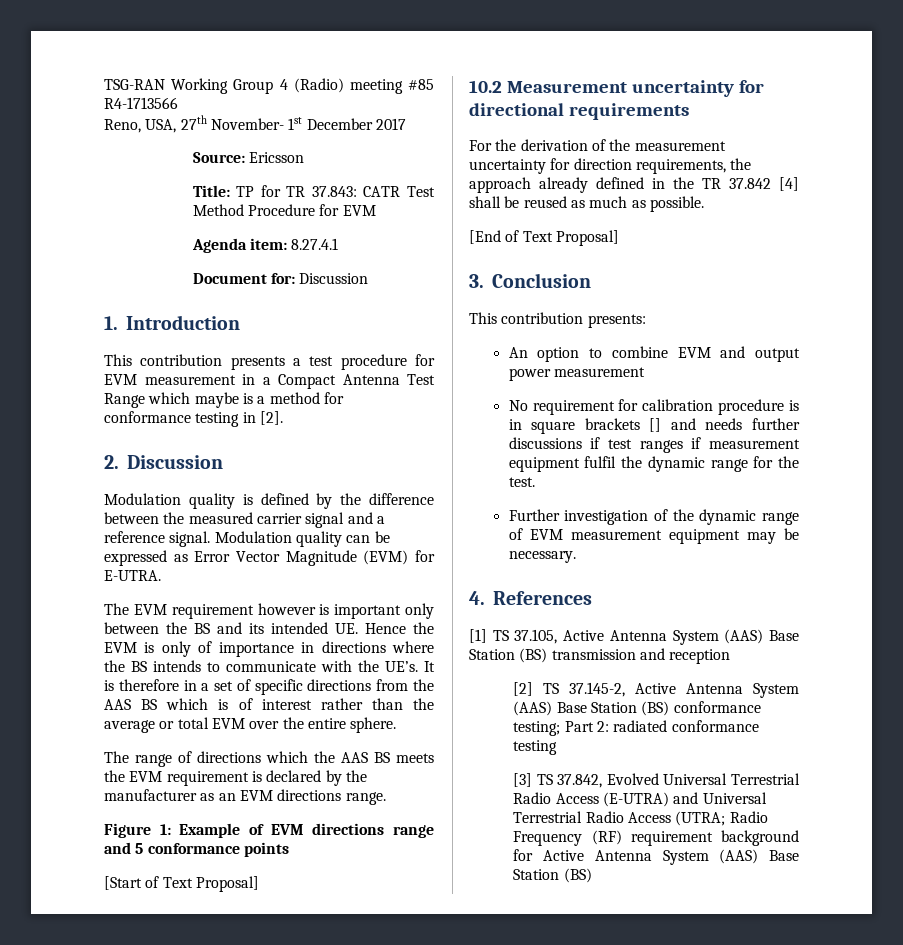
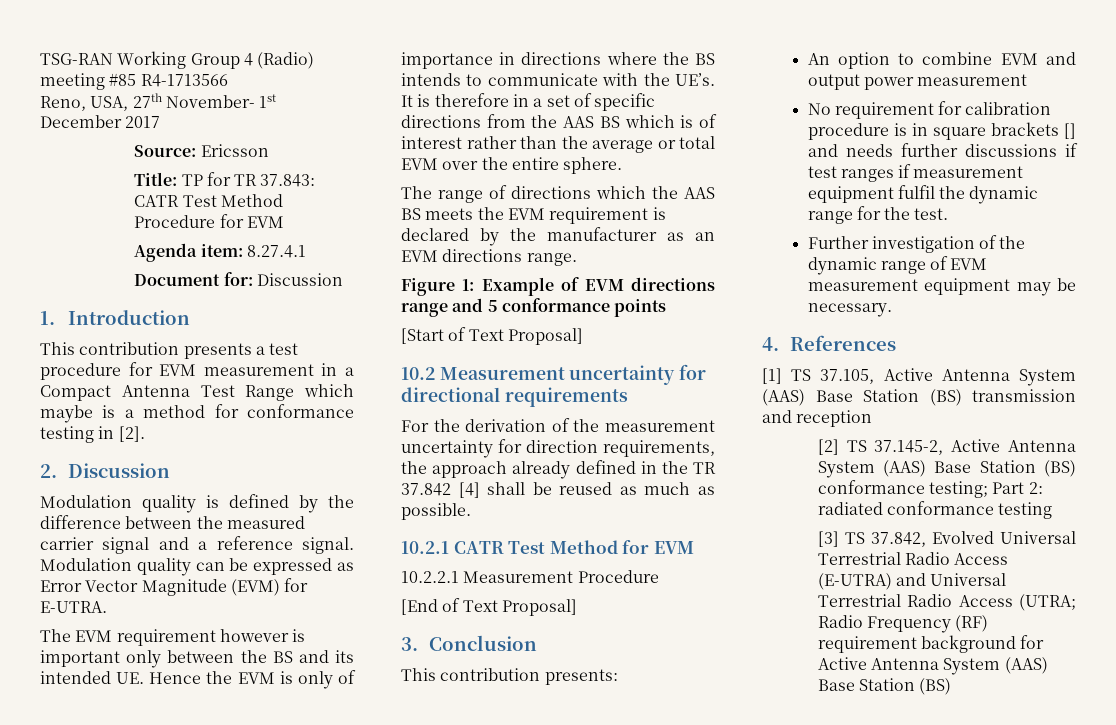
(704, 204) none -> [401,540,694,554] [401,570,659,583] // 10.2.1 CATR Test Method for EVM // 10.2.2.1 Measurement Procedure

